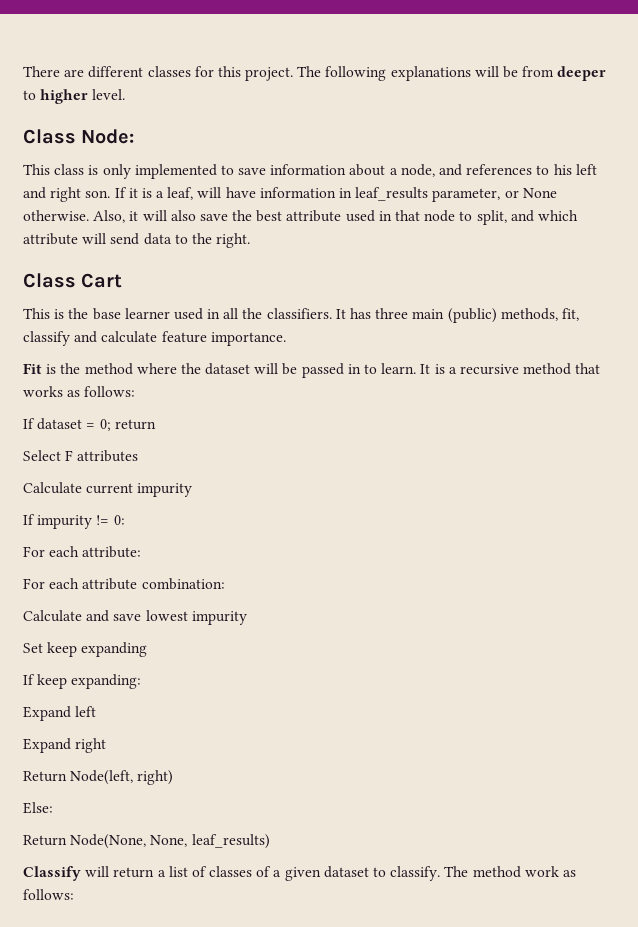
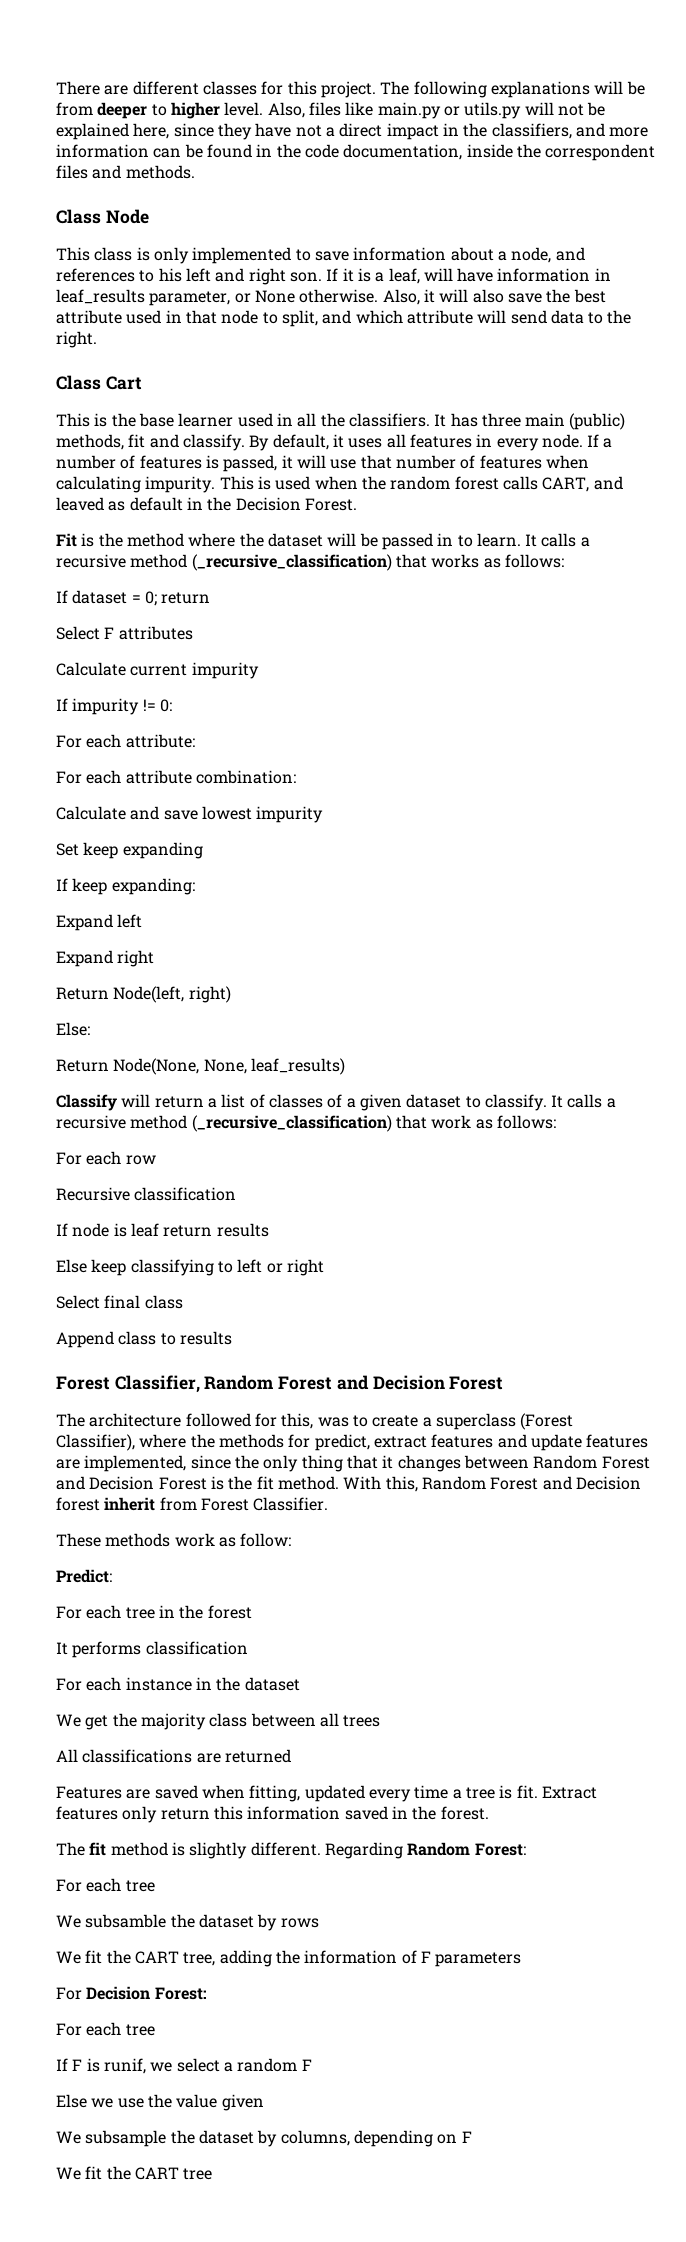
[23,129,135,144] // Class Node: -> [267,102,606,119] [56,123,649,140] [56,144,656,161] [56,165,195,179] [56,209,149,224] Also, files like main.py or utils.py will not be explained here, since they have not a direct impact in the classifiers, and more information can be found in the code documentation, inside the correspondent files and methods. // Class Node
[561,308,579,321] [23,331,286,346] fit, classify and calculate feature importance. -> [128,434,613,451] [56,455,589,472] [56,476,623,493] [56,497,357,511] fit and classify. By default, it uses all features in every node. If a number of features is passed, it will use that number of features when calculating impurity. This is used when the random forest calls CART, and leaved as default in the Decision Forest.
[434,363,572,375] is a recursive method -> [541,533,590,547] [56,554,392,571] calls a recursive method (_recursive_classification)
[444,866,576,878] [23,889,74,900] The method work as follows: -> [551,1094,616,1108] [56,1115,556,1132] [56,1151,156,1165] [56,1187,237,1201] [56,1223,269,1237] [56,1259,324,1276] [56,1295,183,1309] [56,1331,232,1348] [56,1375,504,1393] [56,1413,574,1430] [56,1434,649,1451] [56,1455,650,1472] [56,1476,641,1492] [56,1497,329,1511] [56,1533,292,1547] [56,1569,112,1583] [56,1605,252,1619] [56,1641,248,1658] [56,1677,300,1691] [56,1713,381,1730] [56,1749,291,1763] [56,1785,597,1802] [56,1806,489,1823] [56,1842,526,1859] [56,1878,155,1892] [56,1914,319,1931] [56,1950,522,1967] [56,1986,207,2000] [56,2022,155,2036] [56,2058,312,2074] [56,2094,264,2111] [56,2130,472,2147] [56,2166,213,2180] It calls a recursive method (_recursive_classification) that work as follows: // For each row // Recursive classification // If node is leaf return results // Else keep classifying to left or right // Select final class // Append class to results // Forest Classifier, Random Forest and Decision Forest // The architecture followed for this, was to create a superclass (Forest Classifier), where the methods for predict, extract features and update features are implemented, since the only thing that it changes between Random Forest and Decision Forest is the fit method. With this, Random Forest and Decision forest inherit from Forest Classifier. // These methods work as follow: // Predict: // For each tree in the forest // It performs classification // For each instance in the dataset // We get the majority class between all trees // All classifications are returned // Features are saved when fitting, updated every time a tree is fit. Extract features only return this information saved in the forest. // The fit method is slightly different. Regarding Random Forest: // For each tree // We subsamble the dataset by rows // We fit the CART tree, adding the information of F parameters // For Decision Forest: // For each tree // If F is runif, we select a random F // Else we use the value given // We subsample the dataset by columns, depending on F // We fit the CART tree

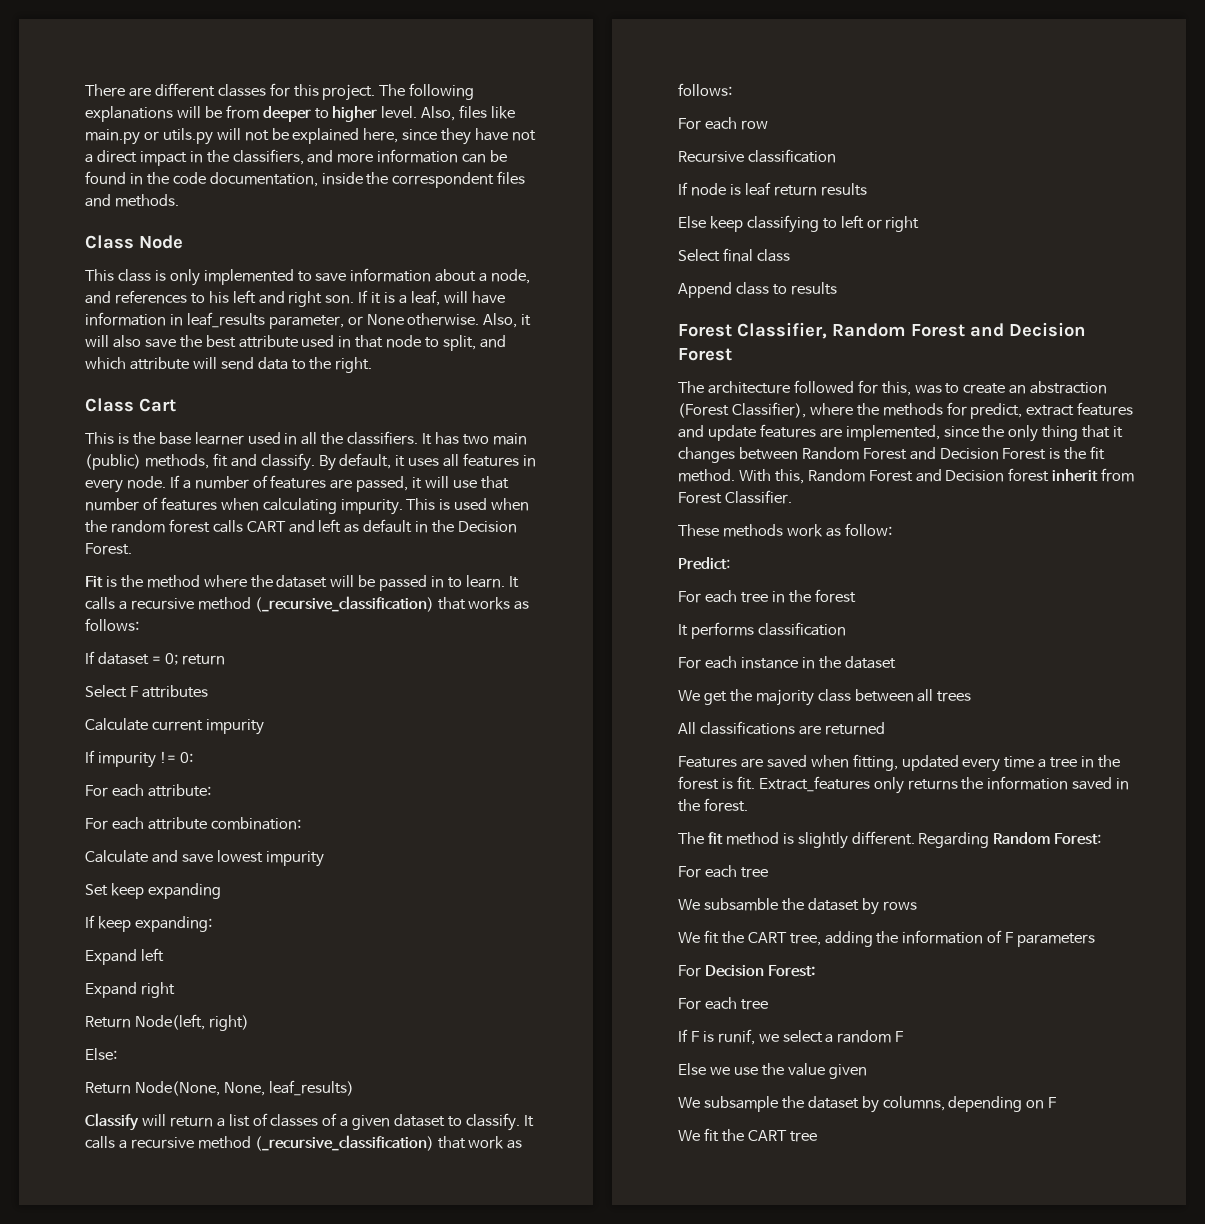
[481,413,521,427] three -> [462,434,489,445] two
[205,455,219,469] is -> [330,479,353,489] are
[542,476,623,492] [56,497,104,511] CART, and leaved -> [246,519,342,533] CART and left
[422,1413,516,1430] a superclass -> [1009,381,1108,394] an abstraction
[499,1785,597,1799] [56,1806,243,1823] is fit. Extract features only return this -> [1081,755,1121,768] [678,776,984,794] in the forest is fit. Extract_features only returns the

